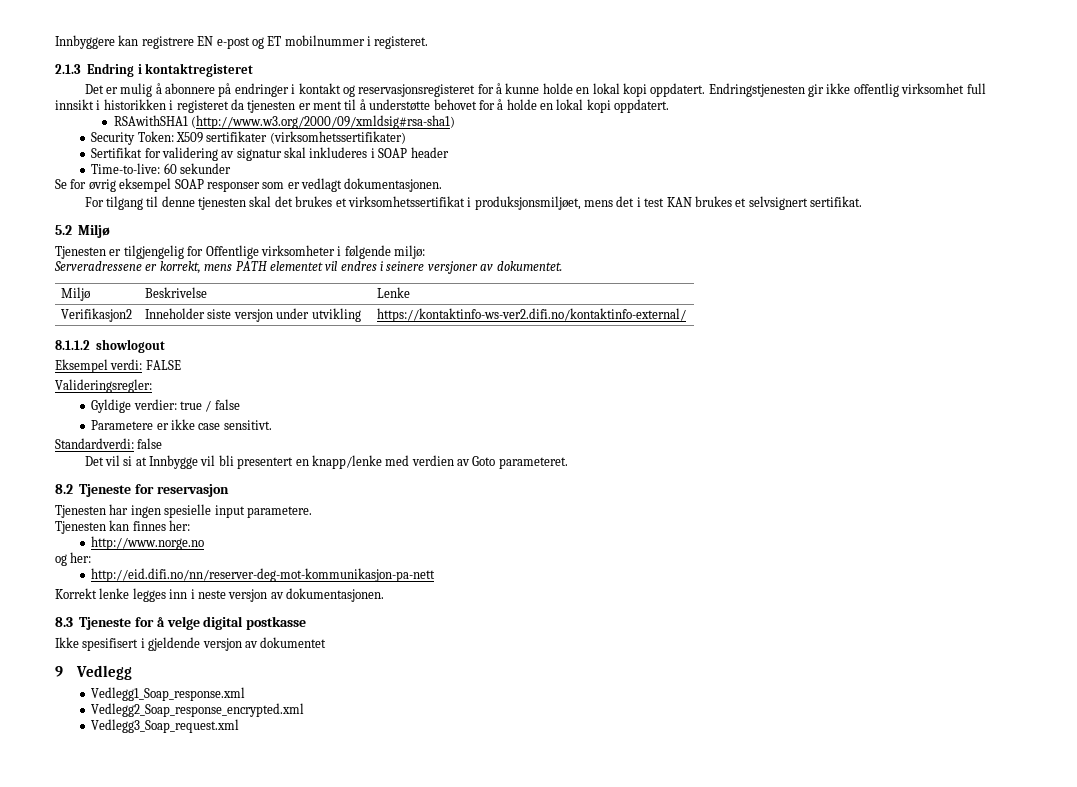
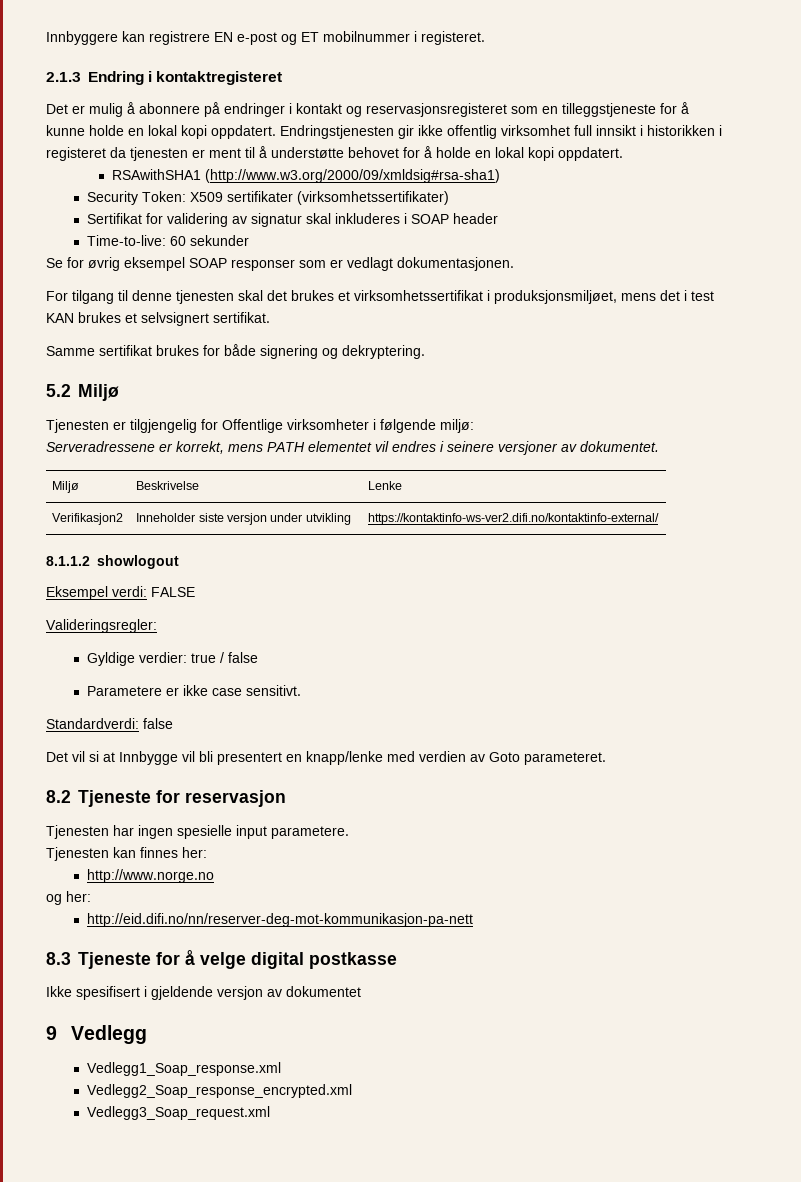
(476, 90) none -> [511,103,656,117] som en tilleggstjeneste
(863, 201) none -> [46,344,425,359] // Samme sertifikat brukes for både signering og dekryptering.
[55,588,384,602] // Korrekt lenke legges inn i neste versjon av dokumentasjonen. -> (473, 920) none

